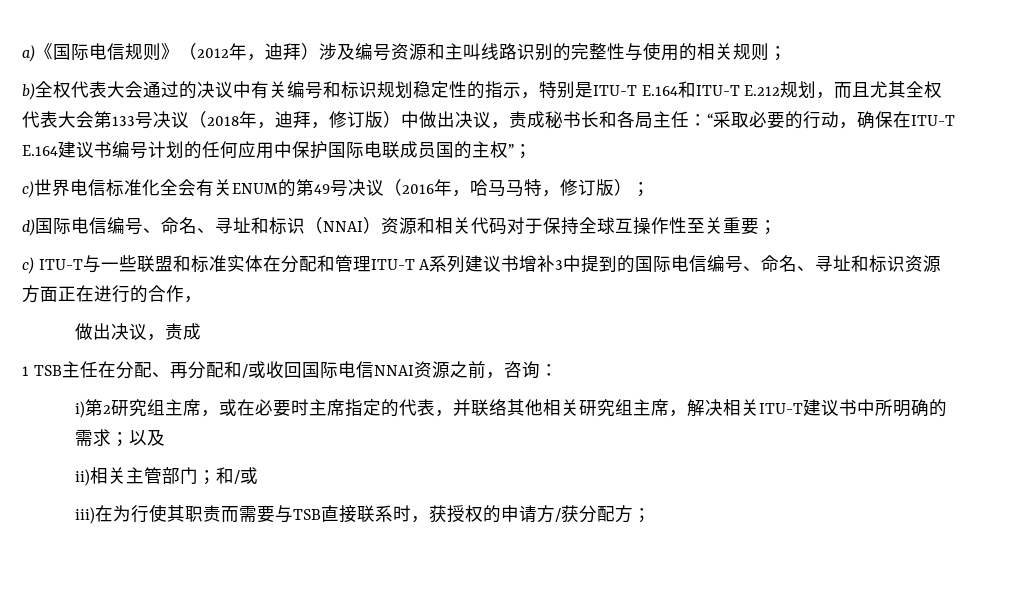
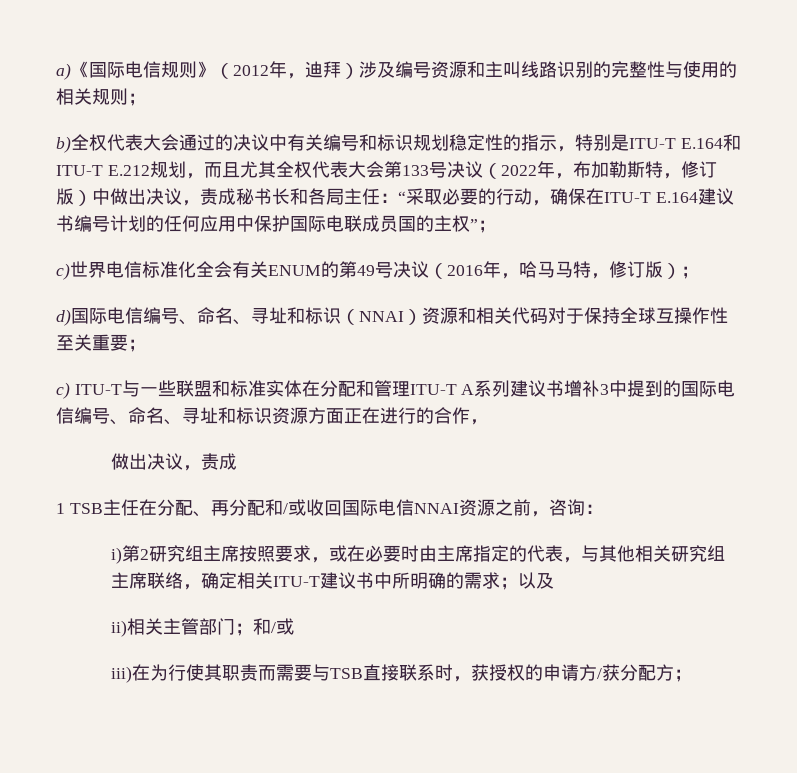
[207,111,311,129] 2018年，迪拜 -> [500,161,663,179] 2022年，布加勒斯特
(201, 407) none -> [239,545,312,562] 按照要求
(309, 407) none -> [419,545,438,562] 由
[452,399,507,416] 并联络 -> [581,545,600,562] 与
[668,399,723,417] ，解决 -> [147,572,238,590] 联络，确定

